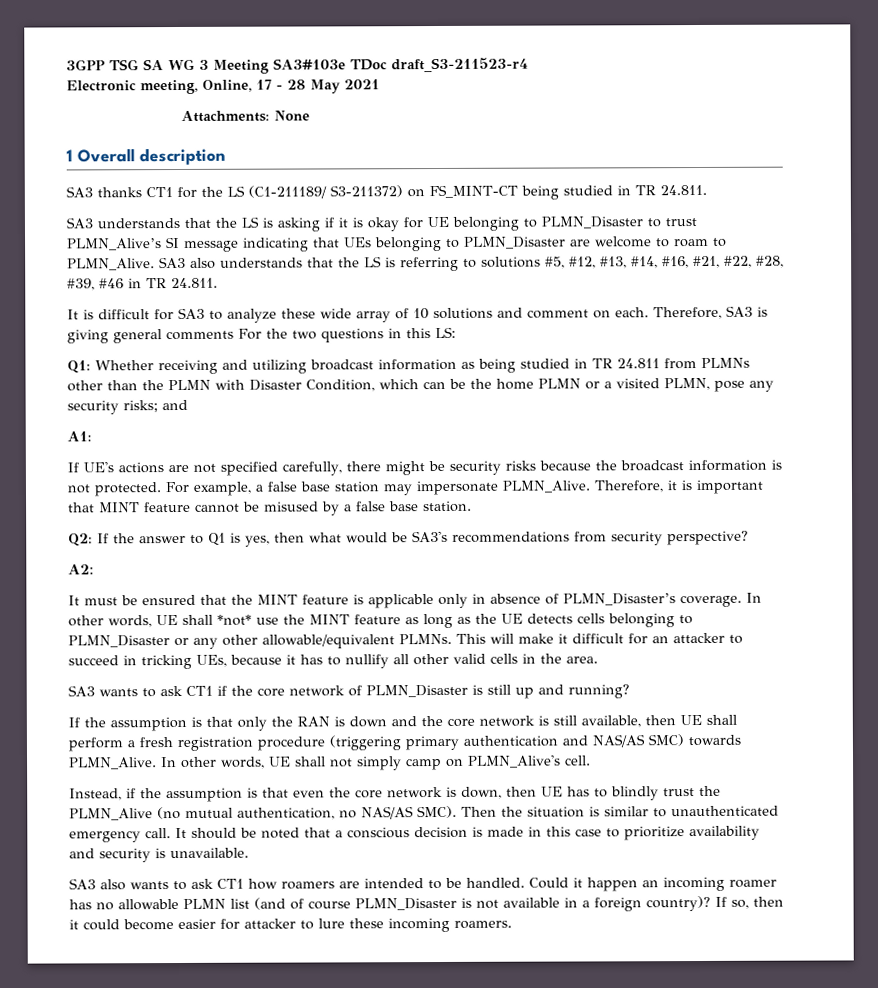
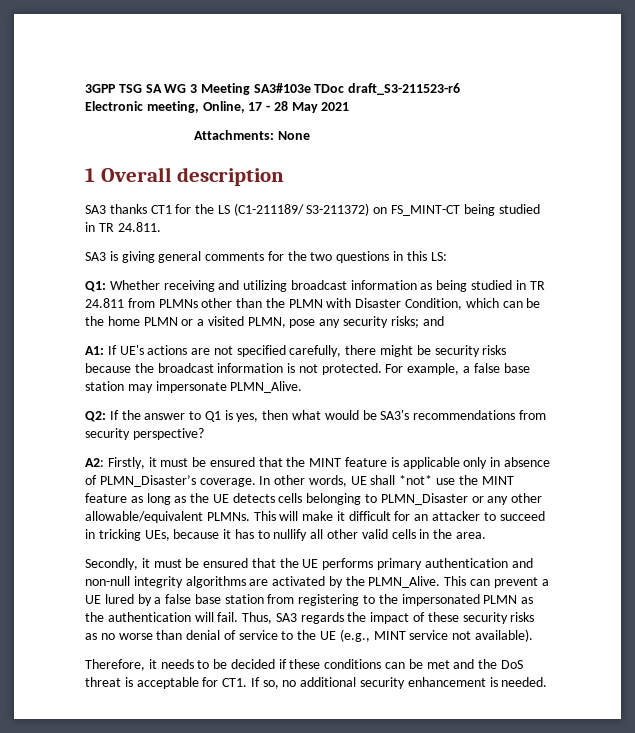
[391,57,529,73] draft_S3-211523-r4 -> [348,83,461,95] draft_S3-211523-r6
[97,216,697,232] [67,236,727,252] [67,255,784,272] [67,277,218,291] [67,305,753,323] understands that the LS is asking if it is okay for UE belonging to PLMN_Disaster to trust PLMN_Alive’s SI message indicating that UEs belonging to PLMN_Disaster are welcome to roam to PLMN_Alive. SA3 also understands that the LS is referring to solutions #5, #12, #13, #14, #16, #21, #22, #28, #39, #46 in TR 24.811. // It is difficult for SA3 to analyze these wide array of 10 solutions and comment on each. Therefore, SA3 -> (106, 256) none
[238,328,262,340] For -> [267,251,284,261] for
(92, 436) // -> (104, 350) none
[594,479,764,495] [68,500,472,516] Therefore, it is important that MINT feature cannot be misused by a false base station. -> (303, 387) none
[68,595,80,606] // It -> [107,457,157,469] Firstly, it
[68,684,630,699] [68,714,737,732] [68,734,741,752] [69,754,591,771] [69,785,721,803] [69,805,779,821] [69,825,760,843] [69,847,249,863] [69,876,777,892] [69,895,784,912] [69,917,512,933] SA3 wants to ask CT1 if the core network of PLMN_Disaster is still up and running? // If the assumption is that only the RAN is down and the core network is still available, then UE shall perform a fresh registration procedure (triggering primary authentication and NAS/AS SMC) towards PLMN_Alive. In other words, UE shall not simply camp on PLMN_Alive's cell. // Instead, if the assumption is that even the core network is down, then UE has to blindly trust the PLMN_Alive (no mutual authentication, no NAS/AS SMC). Then the situation is similar to unauthenticated emergency call. It should be noted that a conscious decision is made in this case to prioritize availability and security is unavailable. // SA3 also wants to ask CT1 how roamers are intended to be handled. Could it happen an incoming roamer has no allowable PLMN list (and of course PLMN_Disaster is not available in a foreign country)? If so, then it could become easier for attacker to lure these incoming roamers. -> [85,558,533,570] [85,576,549,588] [85,594,534,606] [85,612,535,624] [85,629,533,642] [85,659,523,671] [85,677,548,689] Secondly, it must be ensured that the UE performs primary authentication and non-null integrity algorithms are activated by the PLMN_Alive. This can prevent a UE lured by a false base station from registering to the impersonated PLMN as the authentication will fail. Thus, SA3 regards the impact of these security risks as no worse than denial of service to the UE (e.g., MINT service not available). // Therefore, it needs to be decided if these conditions can be met and the DoS threat is acceptable for CT1. If so, no additional security enhancement is needed.

